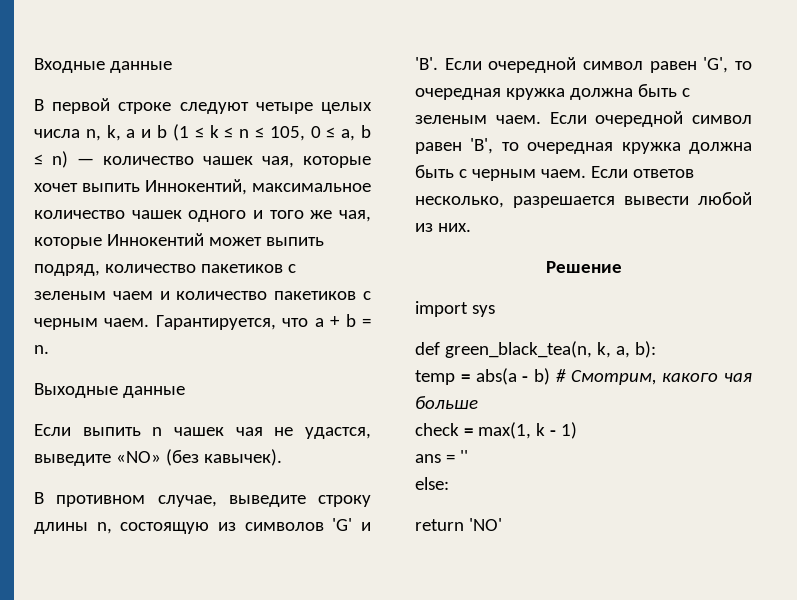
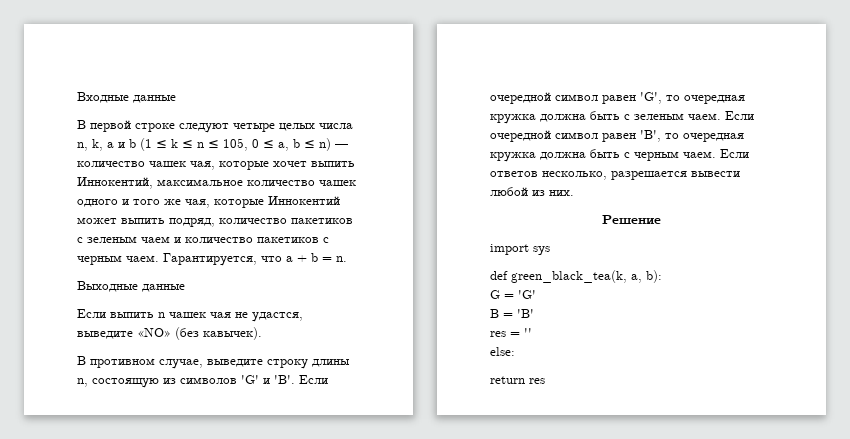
[444,341,611,358] green_black_tea(n, k, -> [511,270,627,283] green_black_tea(k,
[415,368,752,385] [415,396,478,409] [415,422,577,439] [415,454,441,463] temp = abs(a - b) # Смотрим, какого чая больше // check = max(1, k - 1) // ans -> [490,290,536,299] [490,309,534,318] [490,331,506,337] G = 'G' // B = 'B' // res
[468,518,502,531] 'NO' -> [529,378,545,384] res

